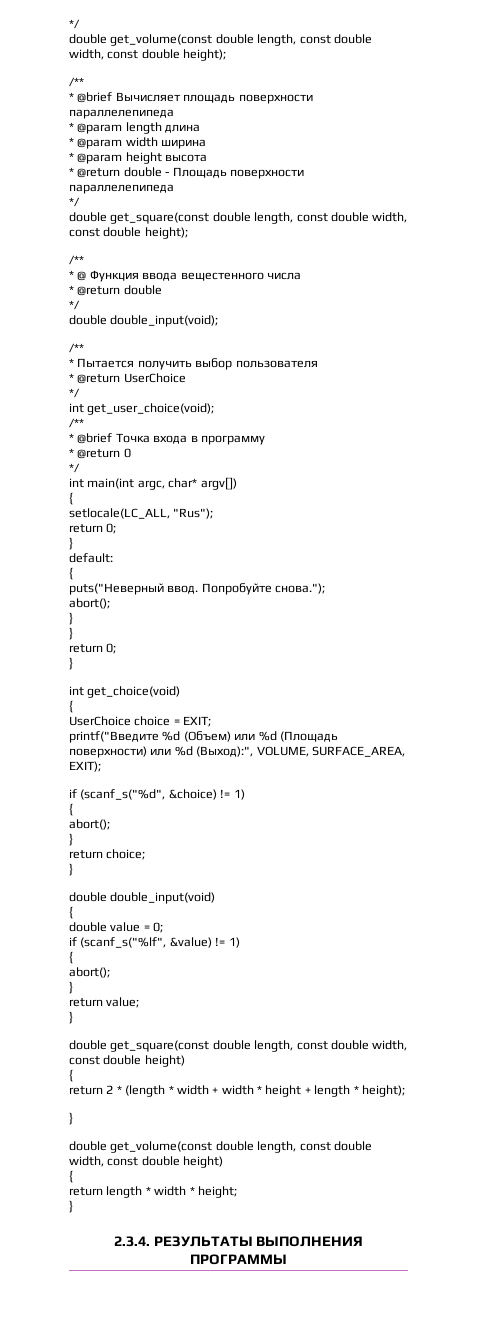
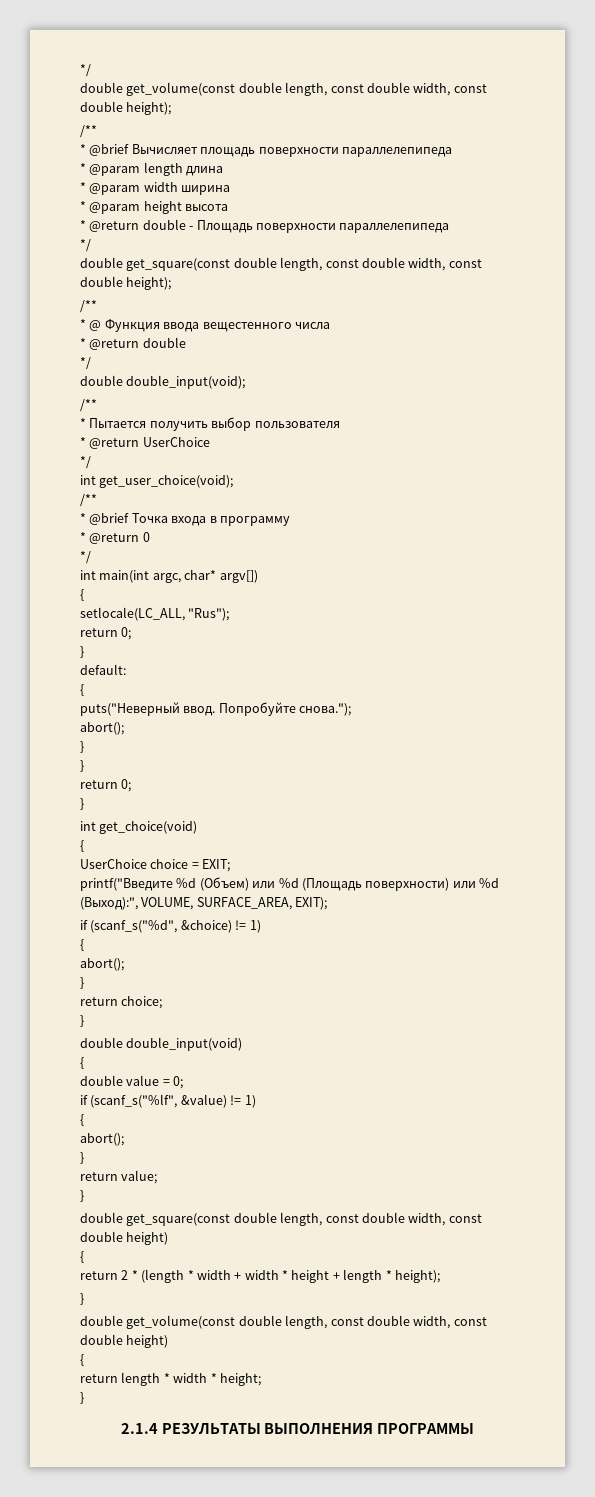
[113,1236,150,1247] 2.3.4. -> [120,1423,158,1434] 2.1.4

